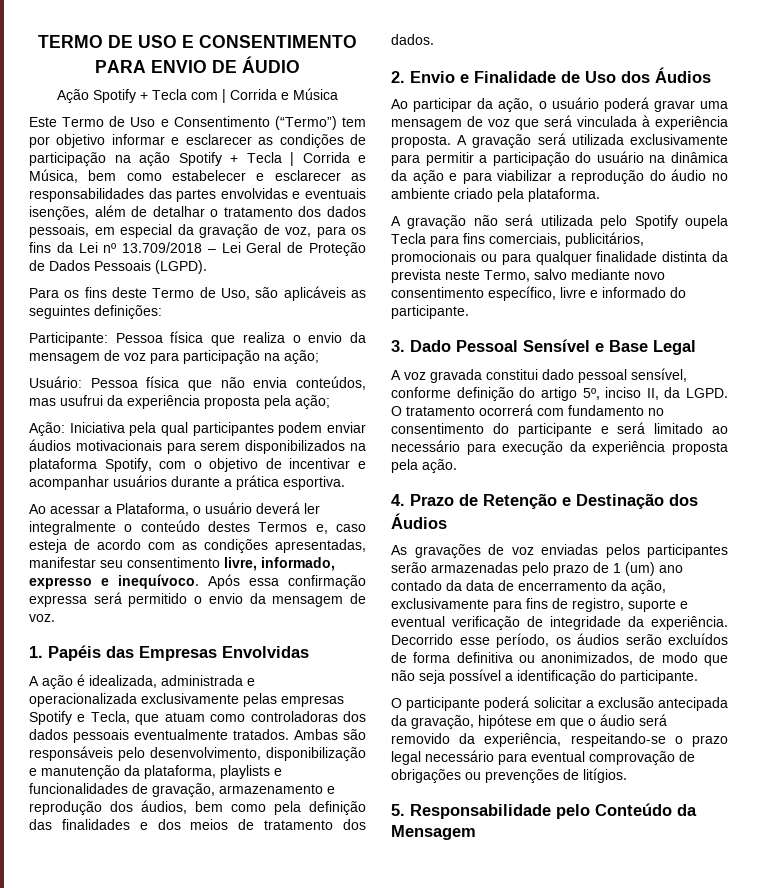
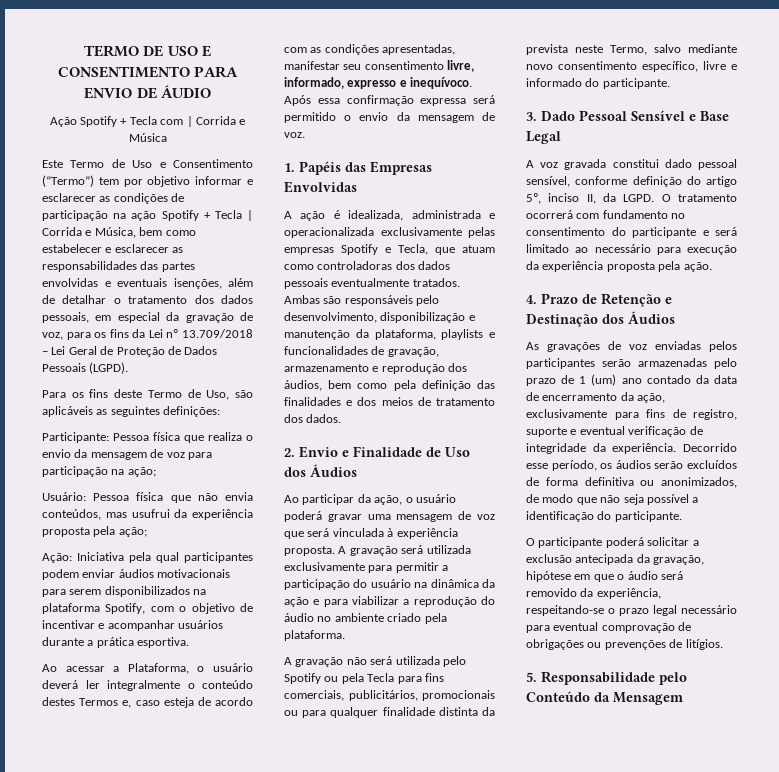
[685,215,728,229] oupela -> [324,673,364,684] ou pela

